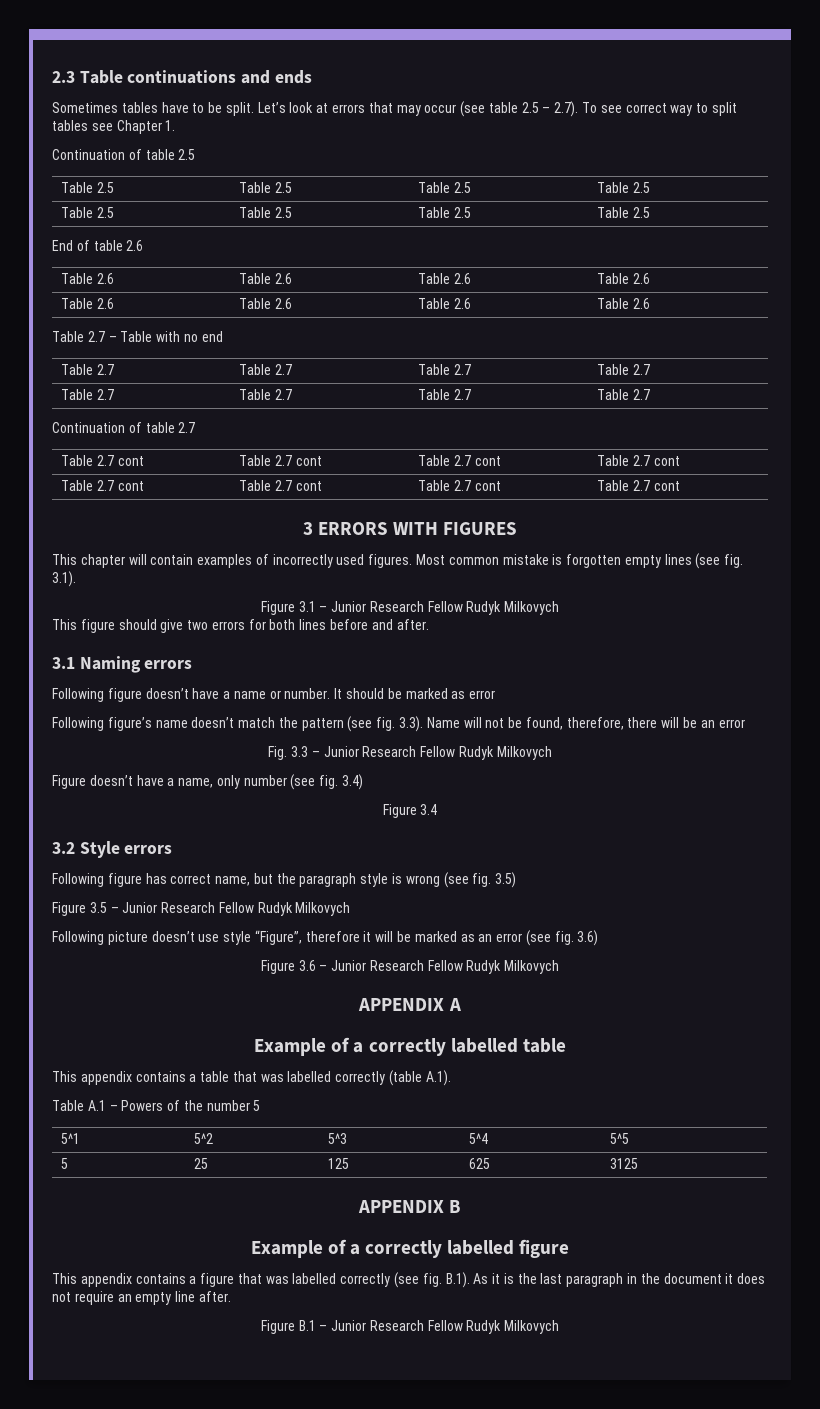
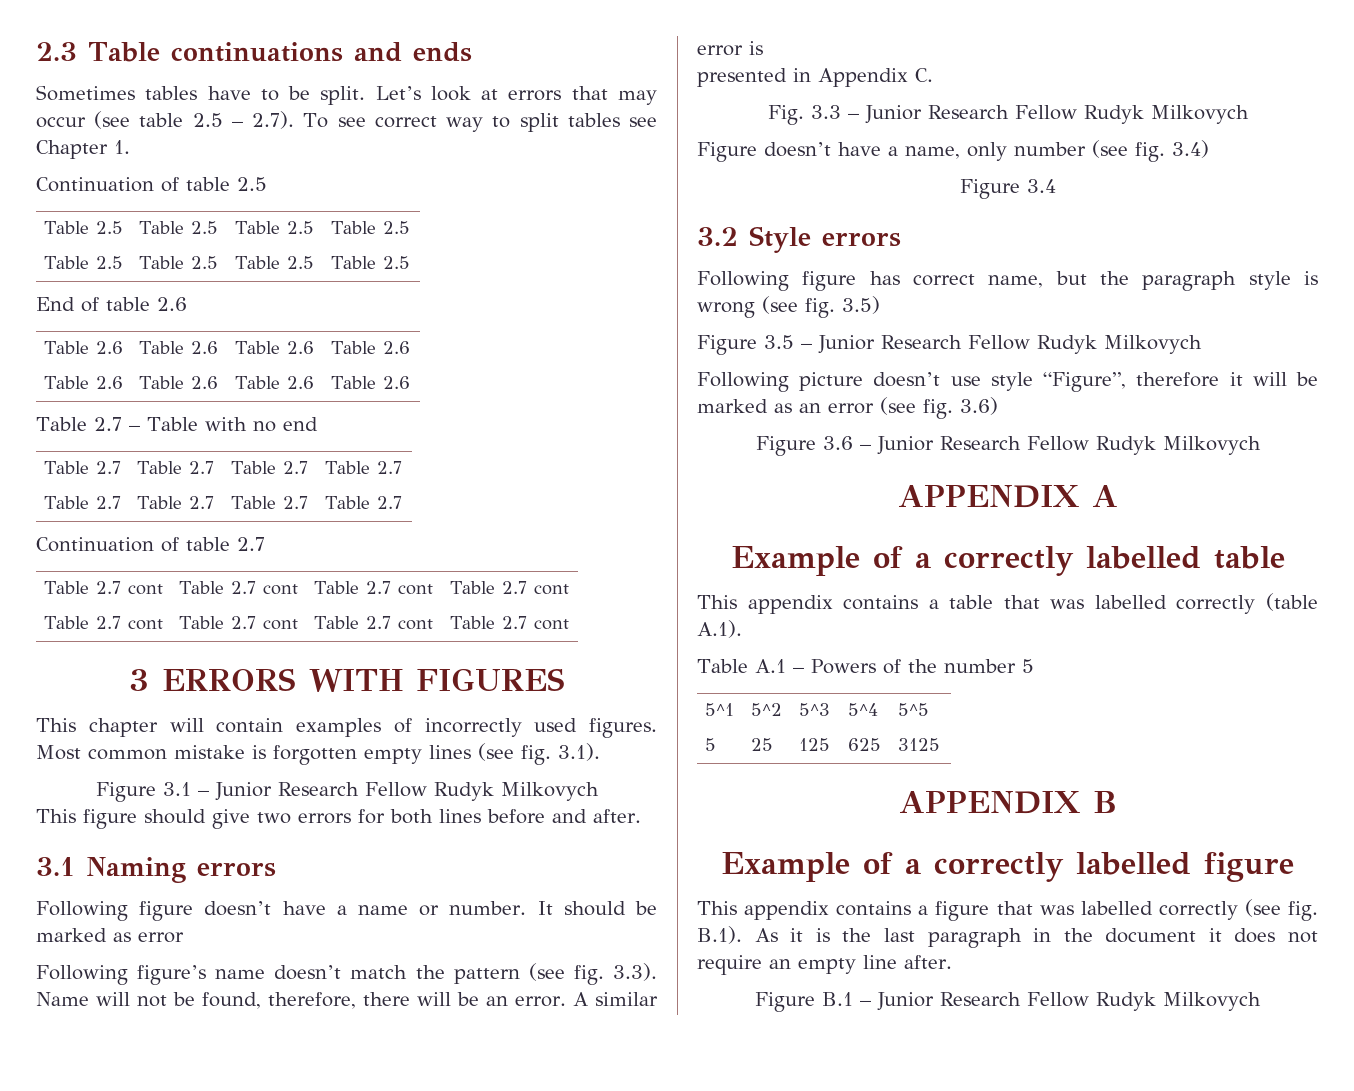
[718,719,745,728] error -> [515,992,658,1007] [697,41,763,56] [697,68,933,87] error. A similar error is // presented in Appendix C.

